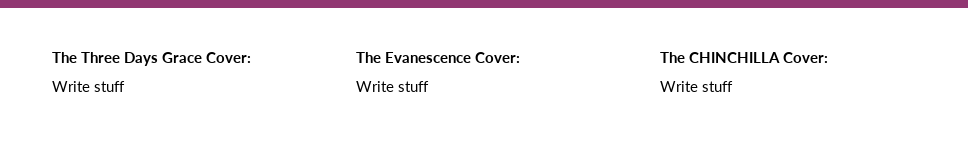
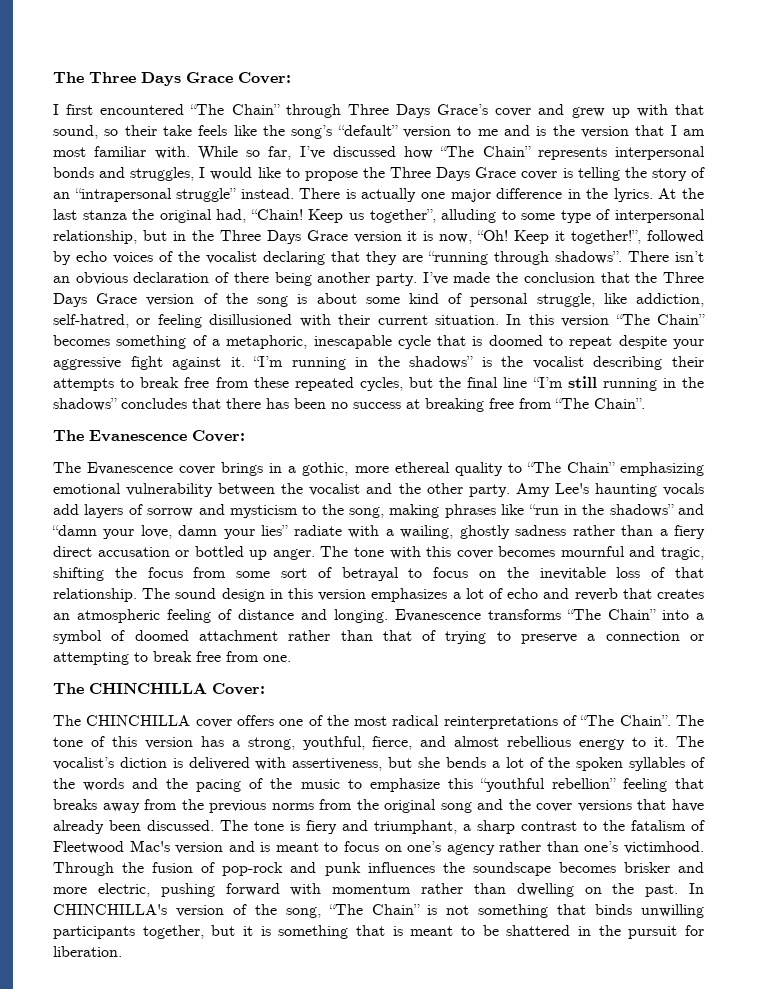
[52,81,125,92] [356,52,520,63] [356,81,429,92] [660,52,828,63] [660,81,733,92] Write stuff // The Evanescence Cover: // Write stuff // The CHINCHILLA Cover: // Write stuff -> [53,104,704,118] [53,125,705,139] [53,146,705,160] [53,167,706,181] [53,188,704,202] [53,209,705,223] [53,230,704,244] [53,251,704,265] [53,272,704,286] [53,293,704,307] [53,314,705,328] [53,335,704,349] [53,356,705,370] [53,376,704,391] [53,398,645,412] [53,430,245,442] [53,462,705,476] [53,483,704,497] [53,504,704,518] [52,525,705,539] [53,546,704,560] [53,567,704,581] [53,588,704,602] [53,609,704,623] [53,630,704,644] [53,651,291,665] [53,683,265,695] [53,715,704,729] [53,736,704,750] [53,757,706,771] [53,778,704,792] [53,799,704,813] [53,820,705,834] [53,840,704,855] [53,862,704,876] [53,883,705,897] [53,904,704,918] [53,925,704,939] [53,946,122,957] I first encountered “The Chain” through Three Days Grace’s cover and grew up with that sound, so their take feels like the song’s “default” version to me and is the version that I am most familiar with. While so far, I’ve discussed how “The Chain” represents interpersonal bonds and struggles, I would like to propose the Three Days Grace cover is telling the story of an “intrapersonal struggle” instead. There is actually one major difference in the lyrics. At the last stanza the original had, “Chain! Keep us together”, alluding to some type of interpersonal relationship, but in the Three Days Grace version it is now, “Oh! Keep it together!”, followed by echo voices of the vocalist declaring that they are “running through shadows”. There isn’t an obvious declaration of there being another party. I’ve made the conclusion that the Three Days Grace version of the song is about some kind of personal struggle, like addiction, self-hatred, or feeling disillusioned with their current situation. In this version “The Chain” becomes something of a metaphoric, inescapable cycle that is doomed to repeat despite your aggressive fight against it. “I’m running in the shadows” is the vocalist describing their attempts to break free from these repeated cycles, but the final line “I’m still running in the shadows” concludes that there has been no success at breaking free from “The Chain”. // The Evanescence Cover: // The Evanescence cover brings in a gothic, more ethereal quality to “The Chain” emphasizing emotional vulnerability between the vocalist and the other party. Amy Lee's haunting vocals add layers of sorrow and mysticism to the song, making phrases like “run in the shadows” and “damn your love, damn your lies” radiate with a wailing, ghostly sadness rather than a fiery direct accusation or bottled up anger. The tone with this cover becomes mournful and tragic, shifting the focus from some sort of betrayal to focus on the inevitable loss of that relationship. The sound design in this version emphasizes a lot of echo and reverb that creates an atmospheric feeling of distance and longing. Evanescence transforms “The Chain” into a symbol of doomed attachment rather than that of trying to preserve a connection or attempting to break free from one. // The CHINCHILLA Cover: // The CHINCHILLA cover offers one of the most radical reinterpretations of “The Chain”. The tone of this version has a strong, youthful, fierce, and almost rebellious energy to it. The vocalist’s diction is delivered with assertiveness, but she bends a lot of the spoken syllables of the words and the pacing of the music to emphasize this “youthful rebellion” feeling that breaks away from the previous norms from the original song and the cover versions that have already been discussed. The tone is fiery and triumphant, a sharp contrast to the fatalism of Fleetwood Mac's version and is meant to focus on one’s agency rather than one’s victimhood. Through the fusion of pop-rock and punk influences the soundscape becomes brisker and more electric, pushing forward with momentum rather than dwelling on the past. In CHINCHILLA's version of the song, “The Chain” is not something that binds unwilling participants together, but it is something that is meant to be shattered in the pursuit for liberation.

